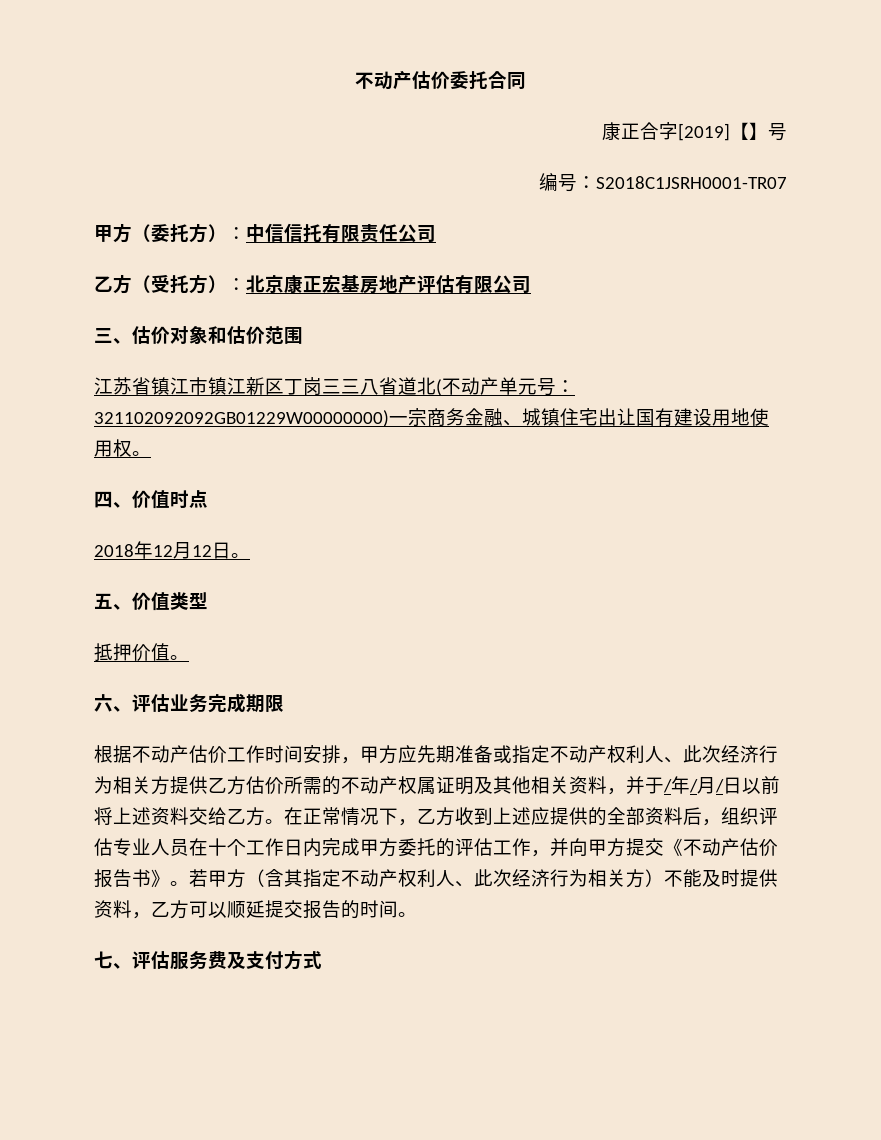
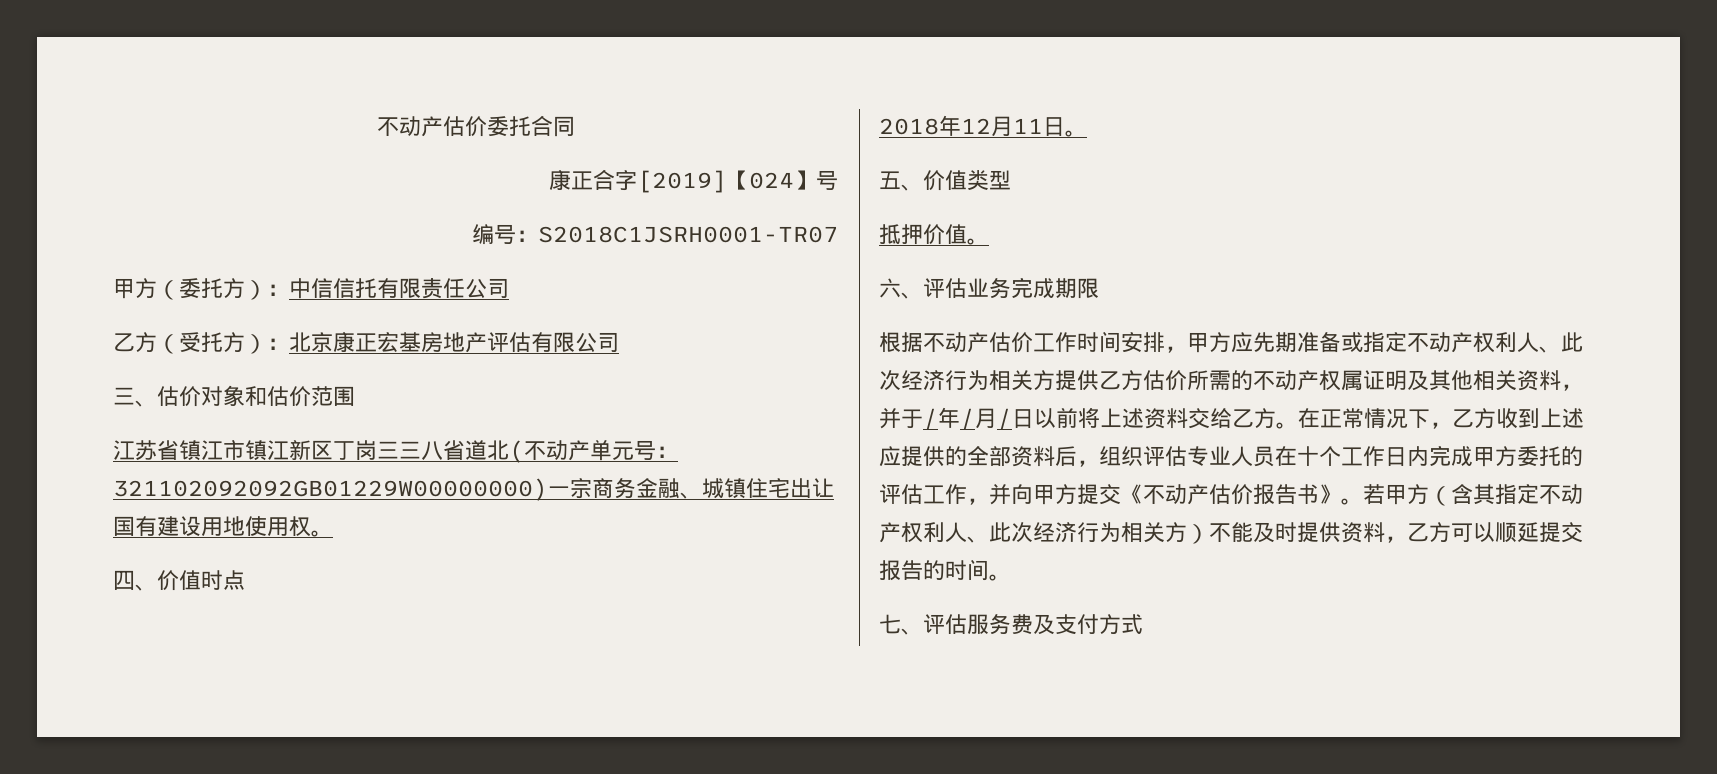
(749, 131) none -> [749,172,794,189] 024
[192,545,212,557] 12 -> [1013,118,1043,134] 11

